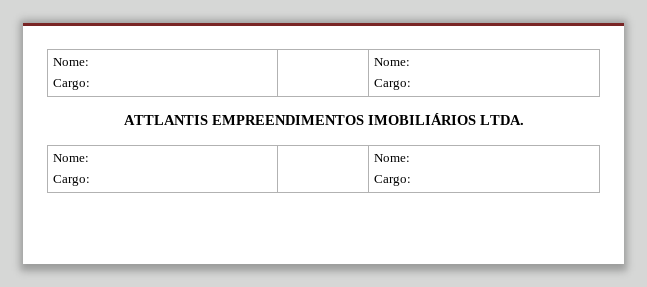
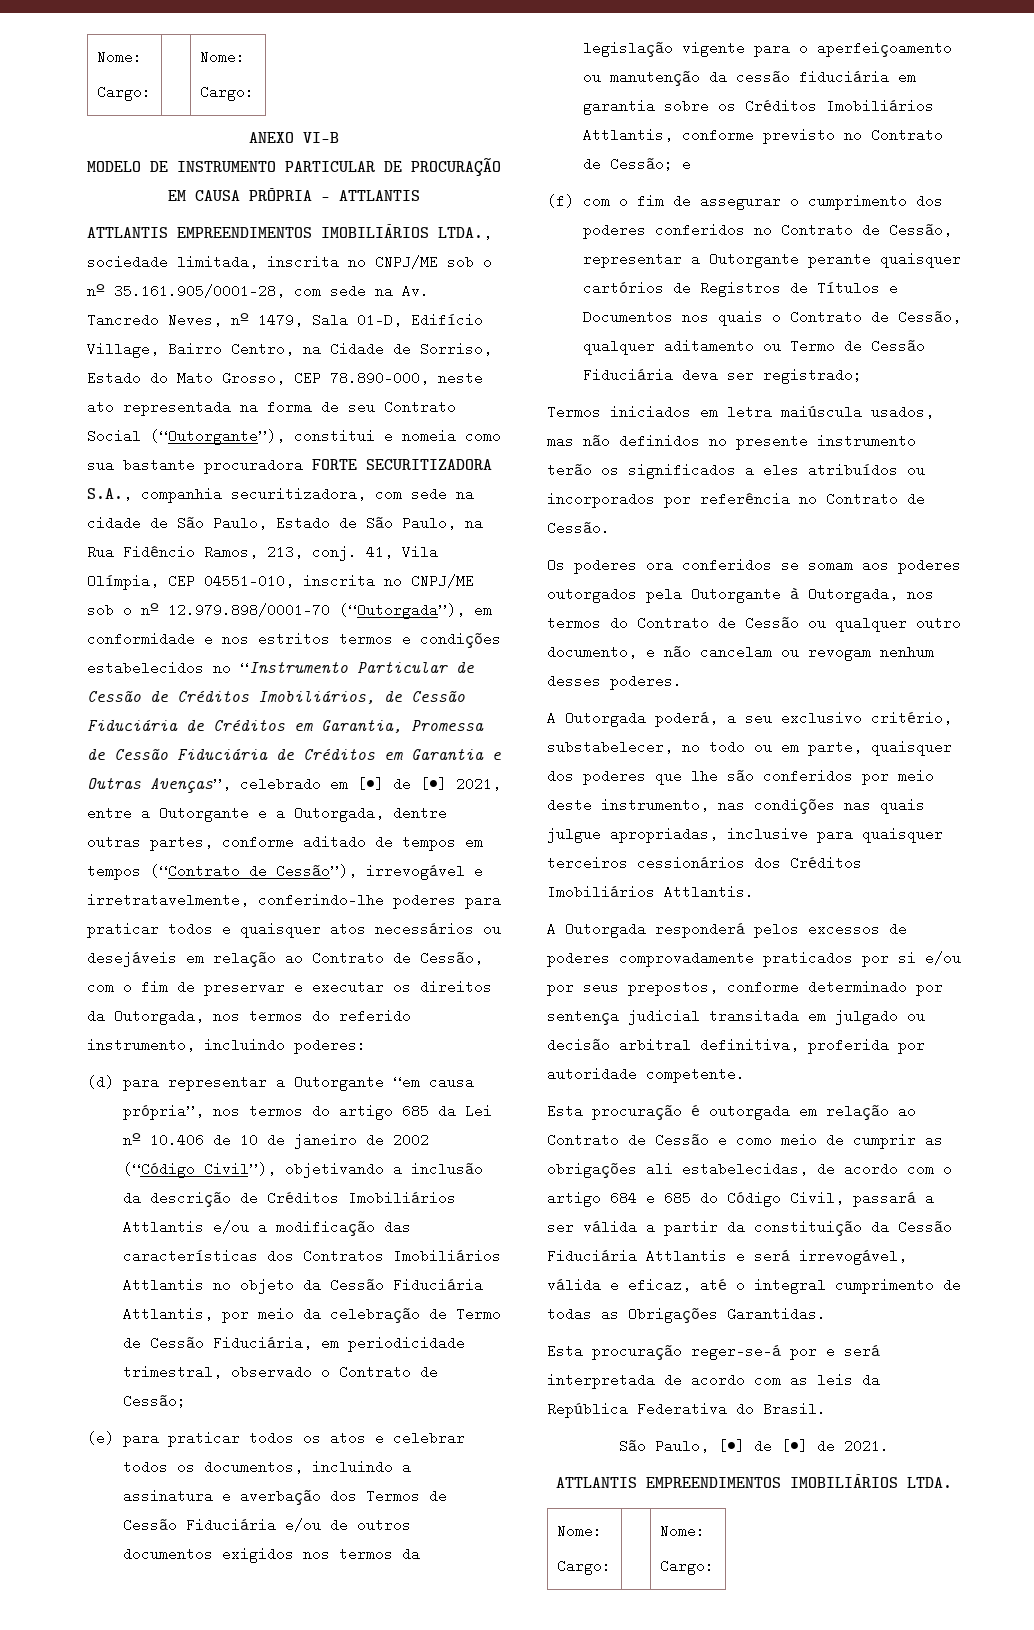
[53,58,90,66] [53,79,91,90] [374,58,411,66] [374,79,412,90] Nome: // Cargo: | | Nome: // Cargo: -> [96,50,142,64] [96,85,151,101] [199,50,245,64] [199,85,254,101] [249,132,339,143] [87,158,501,176] [168,188,420,201] [87,224,492,240] [87,255,492,269] [87,284,429,298] [87,313,483,327] [87,342,492,358] [87,371,483,385] [87,400,456,416] [87,429,501,445] [87,458,492,474] [87,487,474,503] [87,516,483,530] [87,545,438,561] [87,574,474,590] [87,603,492,619] [87,632,501,648] [87,661,474,675] [87,690,465,704] [87,719,484,733] [87,748,501,760] [87,777,501,793] [87,806,447,822] [87,835,483,851] [87,864,483,880] [87,893,501,909] [87,922,501,938] [87,951,483,967] [87,980,492,996] [87,1009,411,1025] [87,1038,366,1054] [87,1075,474,1091] [122,1104,492,1120] [122,1133,429,1149] [122,1162,483,1178] [122,1191,456,1207] [122,1220,411,1236] [122,1249,501,1263] [122,1278,483,1294] [122,1307,501,1323] [122,1336,465,1352] [122,1365,438,1379] [122,1394,186,1408] [87,1431,465,1447] [122,1460,411,1474] [122,1489,447,1505] [122,1518,411,1532] [122,1547,420,1563] [582,41,952,57] [582,70,916,86] [582,99,934,115] [582,128,943,144] [582,157,691,171] [547,194,943,210] [582,223,952,239] [582,252,961,268] [582,281,898,297] [582,310,961,326] [582,339,925,355] [582,368,862,384] [547,405,934,419] [547,434,916,450] [547,463,925,479] [547,492,925,508] [547,521,610,535] [547,558,961,574] [547,587,934,603] [547,616,961,632] [547,645,934,661] [547,674,682,690] [547,711,952,727] [547,740,952,756] [547,769,934,785] [547,798,925,814] [547,827,943,843] [547,856,862,870] [547,885,754,899] [547,922,907,938] [547,951,961,967] [547,980,943,996] [547,1009,925,1025] [547,1038,925,1054] [547,1067,745,1083] [547,1104,916,1120] [547,1133,943,1149] [547,1162,952,1178] [547,1191,934,1207] [547,1220,952,1236] [547,1249,907,1265] [547,1278,961,1294] [547,1307,826,1323] [547,1344,880,1360] [547,1373,880,1389] [547,1402,826,1418] [619,1439,889,1453] Nome: // Cargo: | | Nome: // Cargo: // ANEXO VI-B // MODELO DE INSTRUMENTO PARTICULAR DE PROCURAÇÃO EM CAUSA PRÓPRIA – ATTLANTIS // ATTLANTIS EMPREENDIMENTOS IMOBILIÁRIOS LTDA., sociedade limitada, inscrita no CNPJ/ME sob o nº 35.161.905/0001-28, com sede na Av. Tancredo Neves, nº 1479, Sala 01-D, Edifício Village, Bairro Centro, na Cidade de Sorriso, Estado do Mato Grosso, CEP 78.890-000, neste ato representada na forma de seu Contrato Social (“Outorgante”), constitui e nomeia como sua bastante procuradora FORTE SECURITIZADORA S.A., companhia securitizadora, com sede na cidade de São Paulo, Estado de São Paulo, na Rua Fidêncio Ramos, 213, conj. 41, Vila Olímpia, CEP 04551-010, inscrita no CNPJ/ME sob o nº 12.979.898/0001-70 (“Outorgada”), em conformidade e nos estritos termos e condições estabelecidos no “Instrumento Particular de Cessão de Créditos Imobiliários, de Cessão Fiduciária de Créditos em Garantia, Promessa de Cessão Fiduciária de Créditos em Garantia e Outras Avenças”, celebrado em [•] de [•] 2021, entre a Outorgante e a Outorgada, dentre outras partes, conforme aditado de tempos em tempos (“Contrato de Cessão”), irrevogável e irretratavelmente, conferindo-lhe poderes para praticar todos e quaisquer atos necessários ou desejáveis em relação ao Contrato de Cessão, com o fim de preservar e executar os direitos da Outorgada, nos termos do referido instrumento, incluindo poderes: // (d) para representar a Outorgante “em causa própria”, nos termos do artigo 685 da Lei nº 10.406 de 10 de janeiro de 2002 (“Código Civil”), objetivando a inclusão da descrição de Créditos Imobiliários Attlantis e/ou a modificação das características dos Contratos Imobiliários Attlantis no objeto da Cessão Fiduciária Attlantis, por meio da celebração de Termo de Cessão Fiduciária, em periodicidade trimestral, observado o Contrato de Cessão; // (e) para praticar todos os atos e celebrar todos os documentos, incluindo a assinatura e averbação dos Termos de Cessão Fiduciária e/ou de outros documentos exigidos nos termos da legislação vigente para o aperfeiçoamento ou manutenção da cessão fiduciária em garantia sobre os Créditos Imobiliários Attlantis, conforme previsto no Contrato de Cessão; e // (f) com o fim de assegurar o cumprimento dos poderes conferidos no Contrato de Cessão, representar a Outorgante perante quaisquer cartórios de Registros de Títulos e Documentos nos quais o Contrato de Cessão, qualquer aditamento ou Termo de Cessão Fiduciária deva ser registrado; // Termos iniciados em letra maiúscula usados, mas não definidos no presente instrumento terão os significados a eles atribuídos ou incorporados por referência no Contrato de Cessão. // Os poderes ora conferidos se somam aos poderes outorgados pela Outorgante à Outorgada, nos termos do Contrato de Cessão ou qualquer outro documento, e não cancelam ou revogam nenhum desses poderes. // A Outorgada poderá, a seu exclusivo critério, substabelecer, no todo ou em parte, quaisquer dos poderes que lhe são conferidos por meio deste instrumento, nas condições nas quais julgue apropriadas, inclusive para quaisquer terceiros cessionários dos Créditos Imobiliários Attlantis. // A Outorgada responderá pelos excessos de poderes comprovadamente praticados por si e/ou por seus prepostos, conforme determinado por sentença judicial transitada em julgado ou decisão arbitral definitiva, proferida por autoridade competente. // Esta procuração é outorgada em relação ao Contrato de Cessão e como meio de cumprir as obrigações ali estabelecidas, de acordo com o artigo 684 e 685 do Código Civil, passará a ser válida a partir da constituição da Cessão Fiduciária Attlantis e será irrevogável, válida e eficaz, até o integral cumprimento de todas as Obrigações Garantidas. // Esta procuração reger-se-á por e será interpretada de acordo com as leis da República Federativa do Brasil. // São Paulo, [•] de [•] de 2021.

